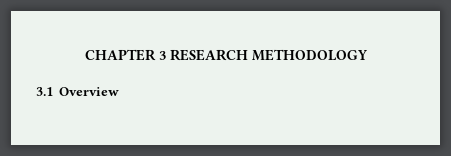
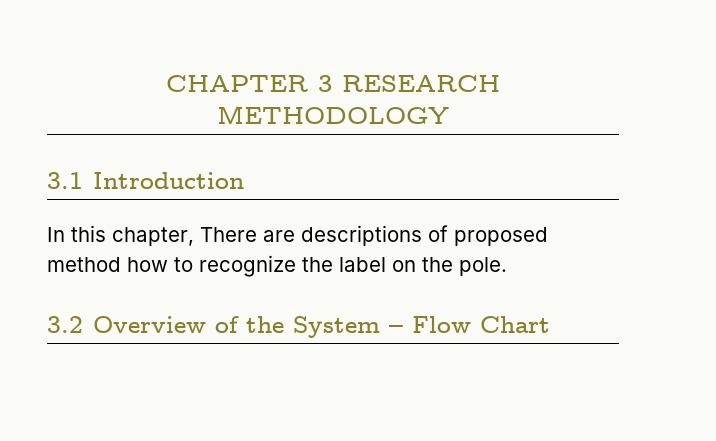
[59,87,120,96] Overview -> [93,172,245,189] [47,225,548,246] [47,255,507,277] [47,316,551,338] Introduction // In this chapter, There are descriptions of proposed method how to recognize the label on the pole. // 3.2 Overview of the System – Flow Chart

